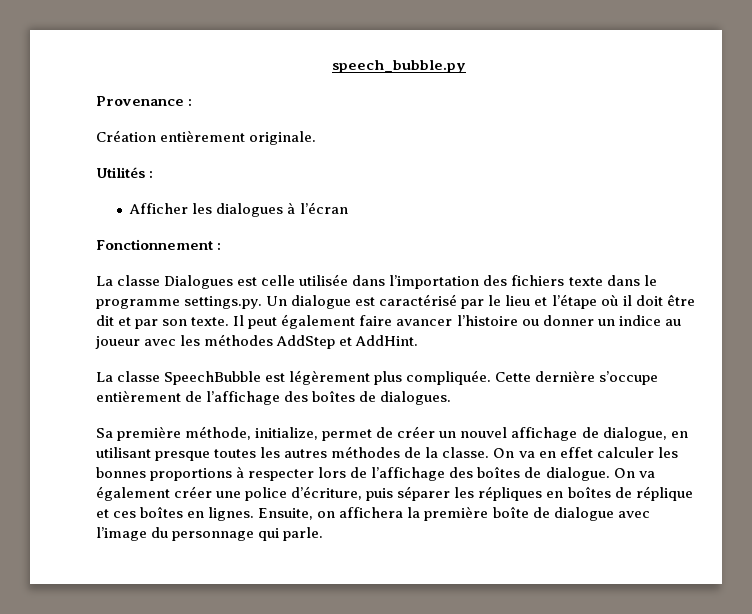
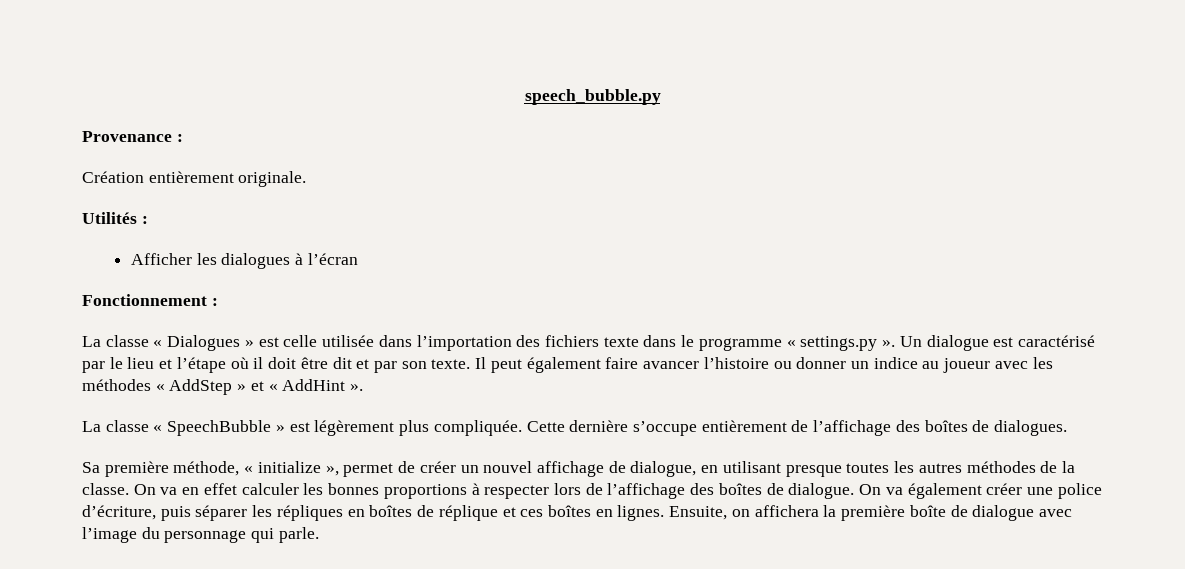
[164,275,234,289] Dialogues -> [153,335,254,351] « Dialogues »
[184,296,263,309] settings.py. -> [786,336,896,351] « settings.py ».
[276,335,419,349] [96,371,262,385] AddStep et AddHint. // La classe SpeechBubble -> [155,379,364,395] [82,420,285,436] « AddStep » et « AddHint ». // La classe « SpeechBubble »
[255,427,319,440] initialize, -> [244,461,339,476] « initialize »,

